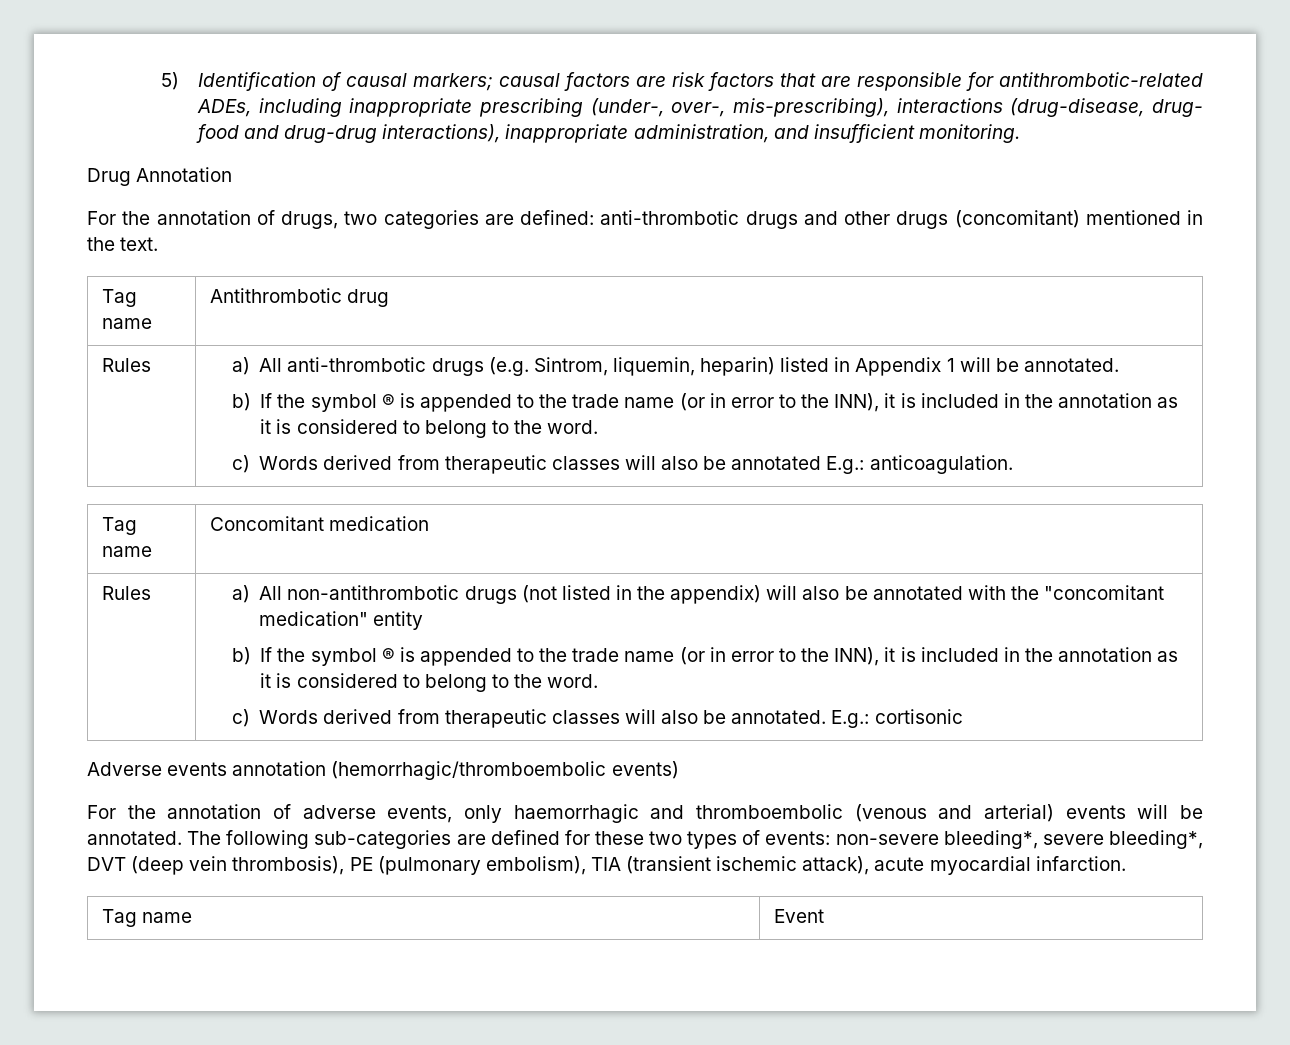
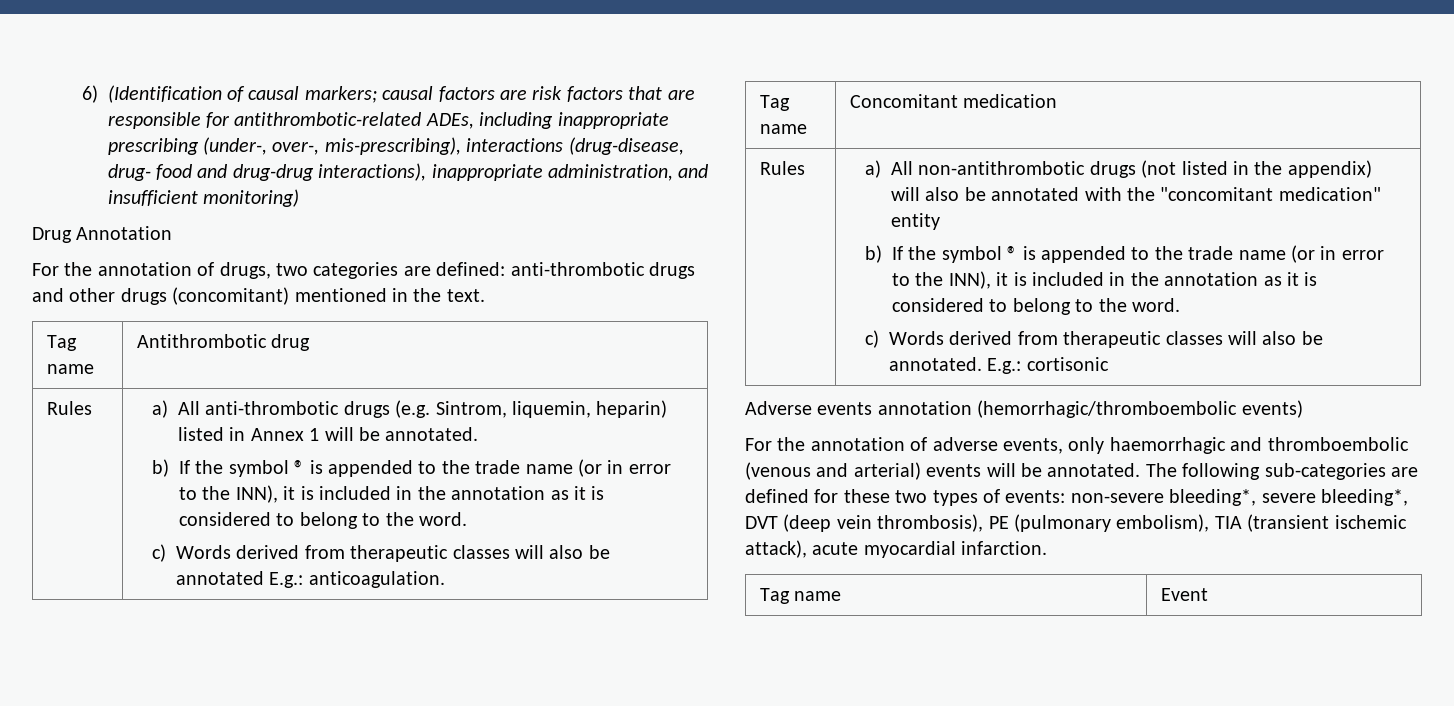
[160,72,316,91] 5) Identification -> [81,85,222,103] 6) (Identification
[918,124,1020,143] monitoring. -> [203,189,300,207] monitoring)
[855,357,942,376] Appendix -> [250,428,304,441] Annex

